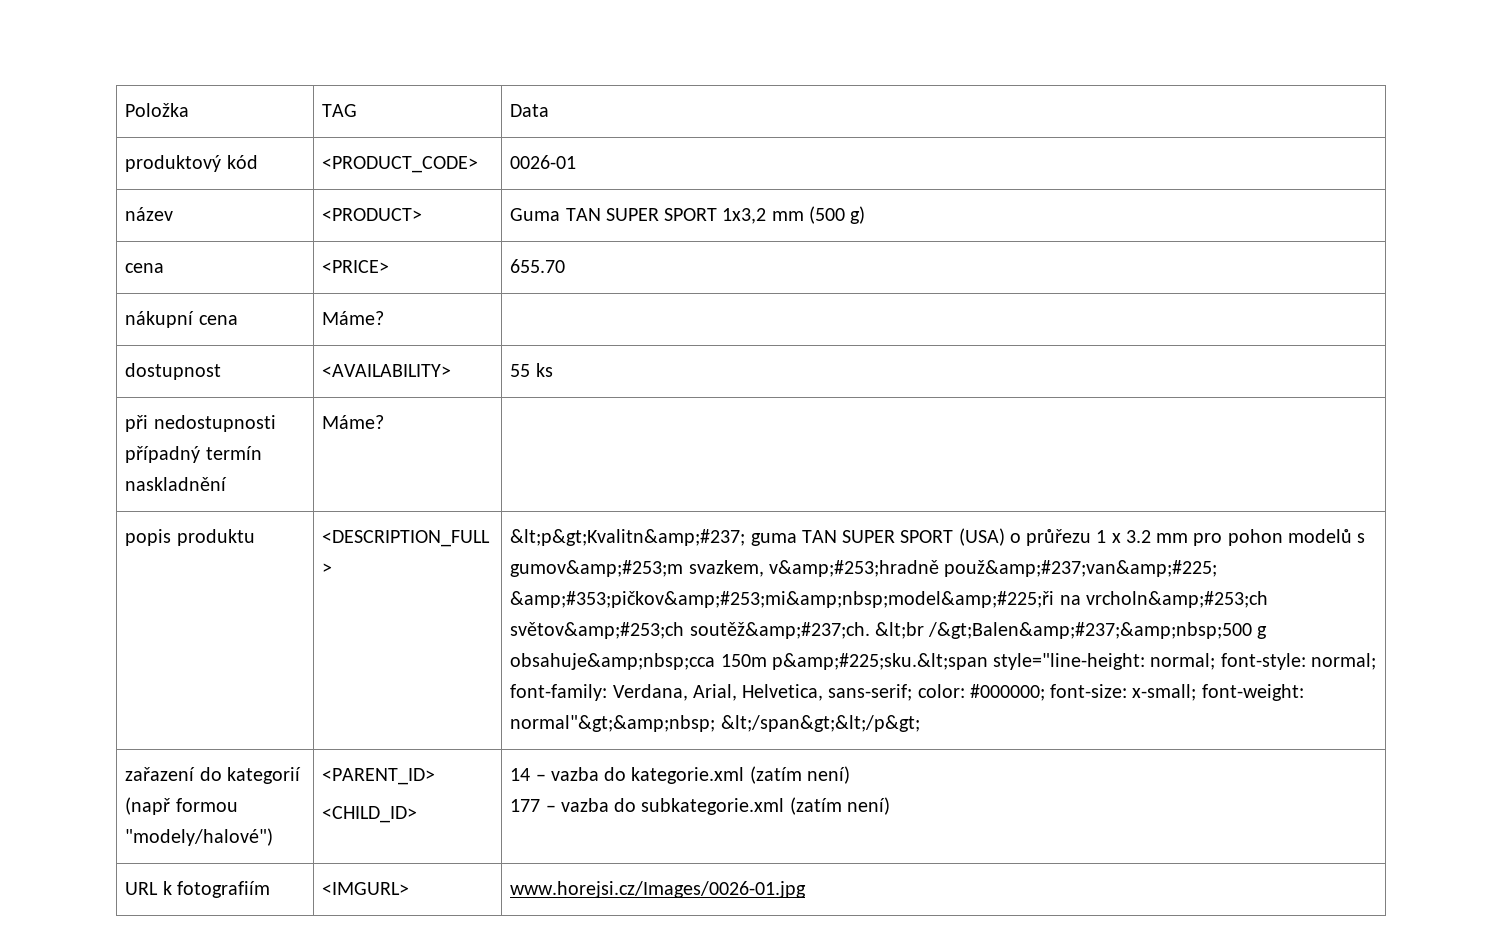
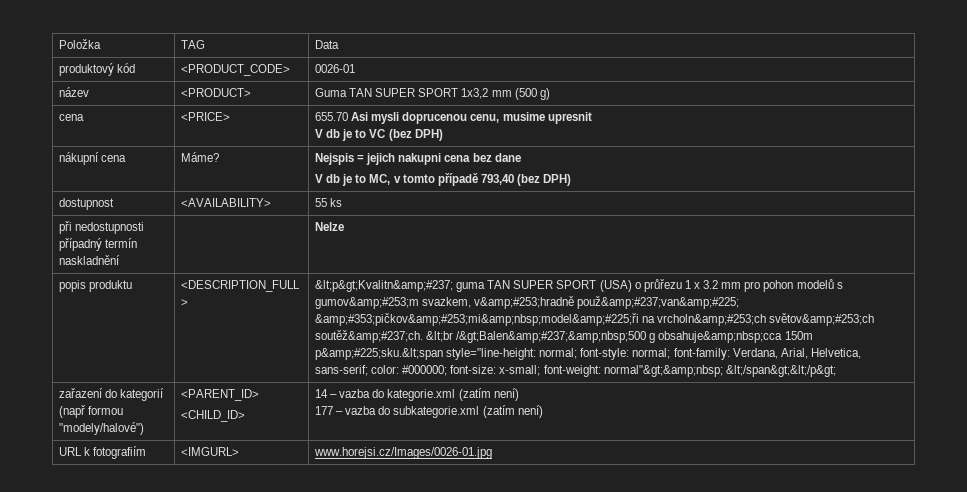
[125,311,238,328] [322,311,385,325] // nákupní cena | Máme? | -> [351,112,592,124] [315,129,443,141] [59,152,127,165] [181,152,220,162] [315,153,521,165] [315,173,572,186] Asi mysli doprucenou cenu, musime upresnit // V db je to VC (bez DPH) // nákupní cena | Máme? | Nejspis = jejich nakupni cena bez dane // V db je to MC, v tomto případě 793,40 (bez DPH)
[322,415,385,429] Máme? | -> [315,222,345,231] | Nelze

